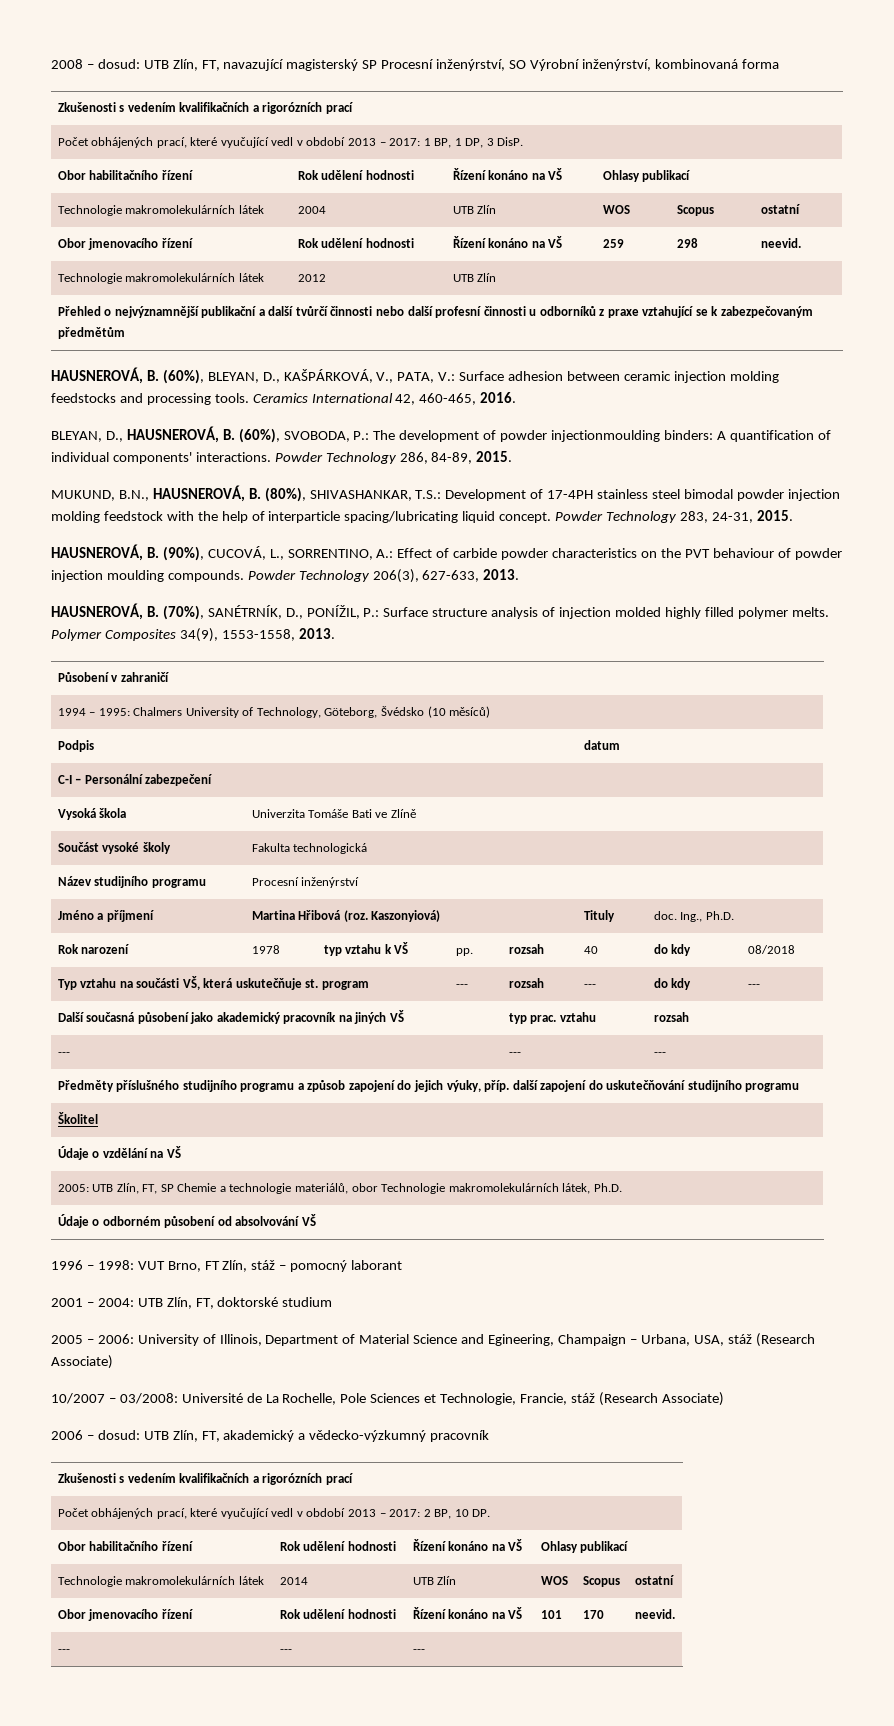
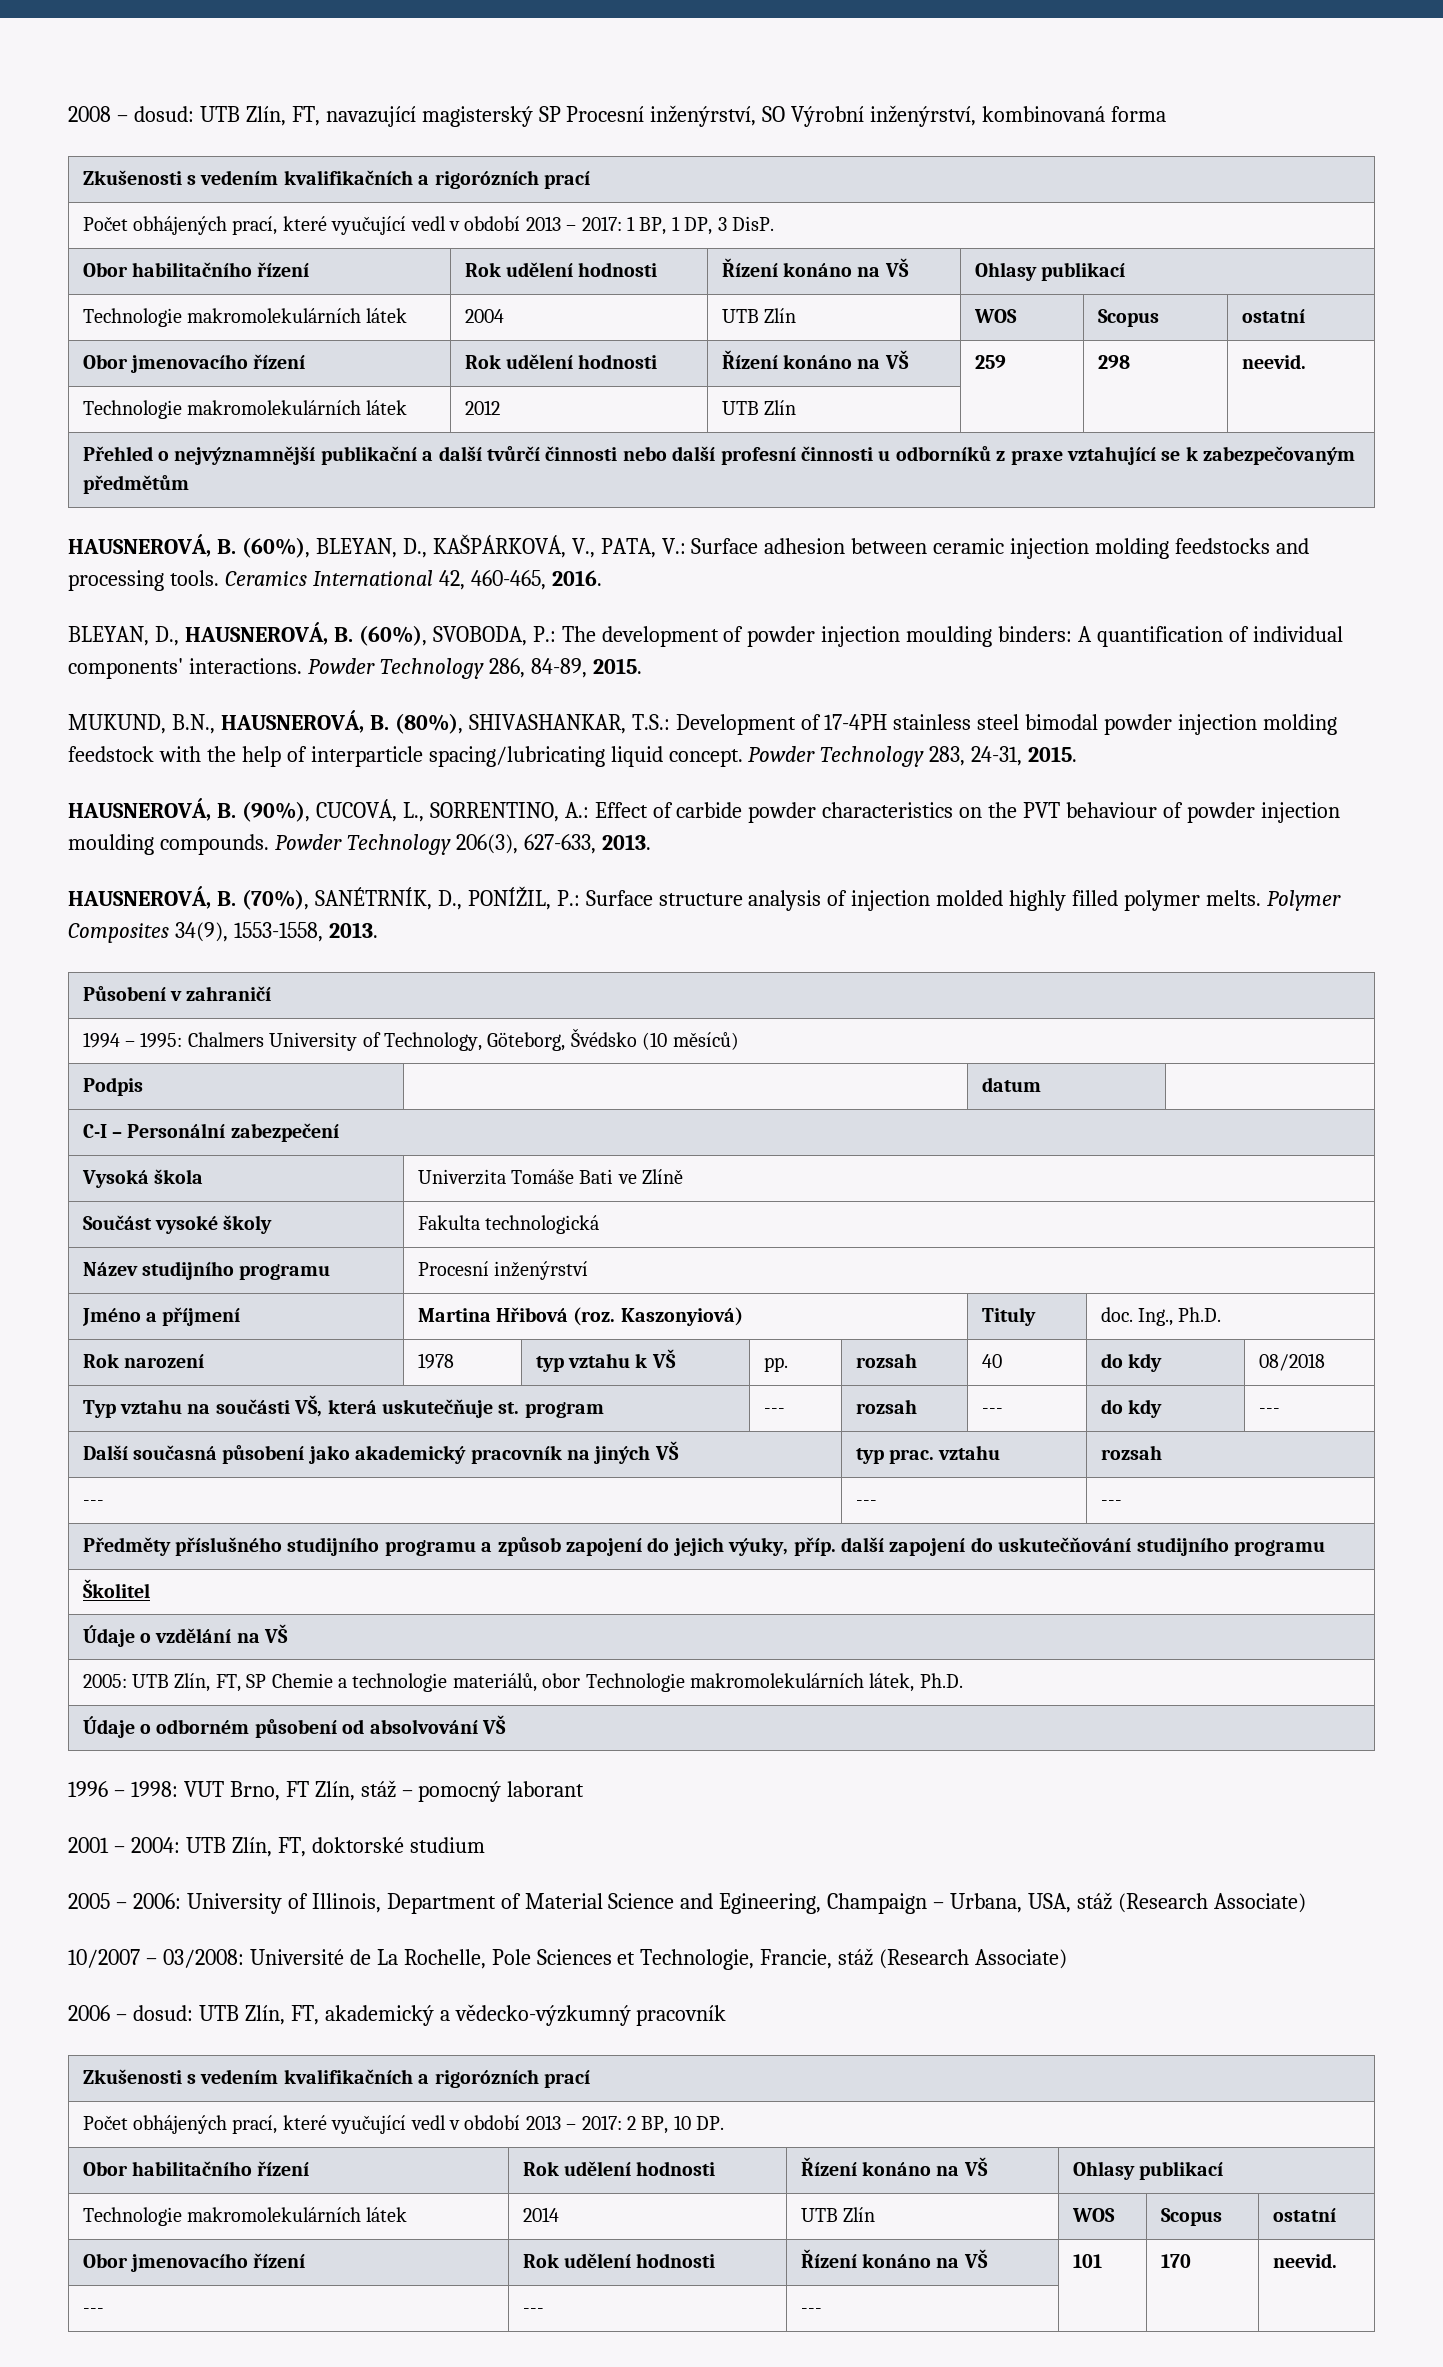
[551,430,661,442] injectionmoulding -> [821,626,993,647] injection moulding

